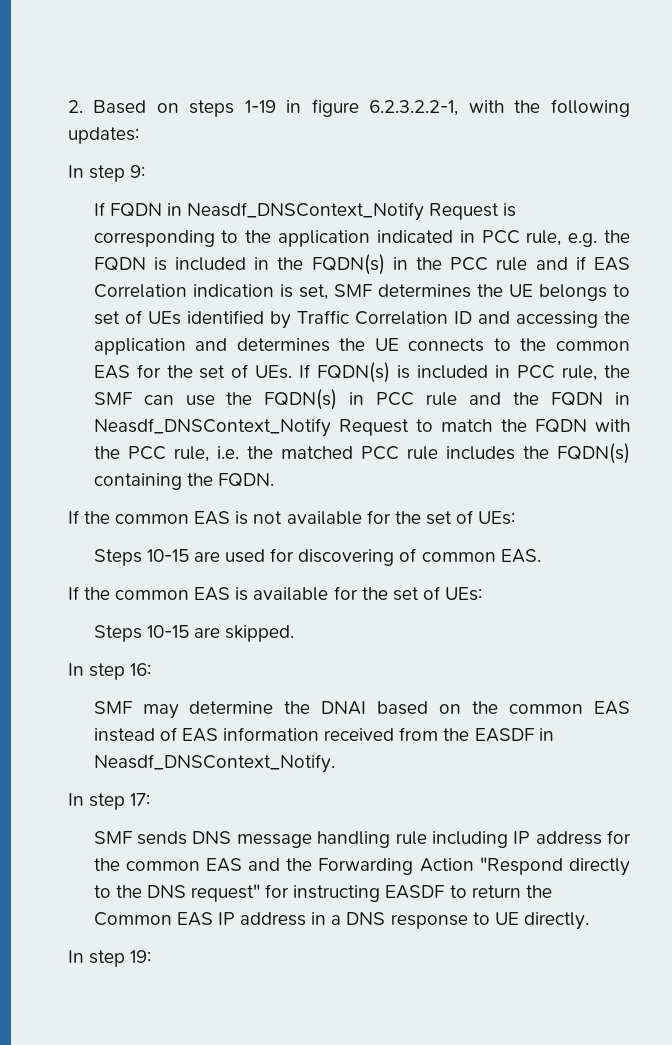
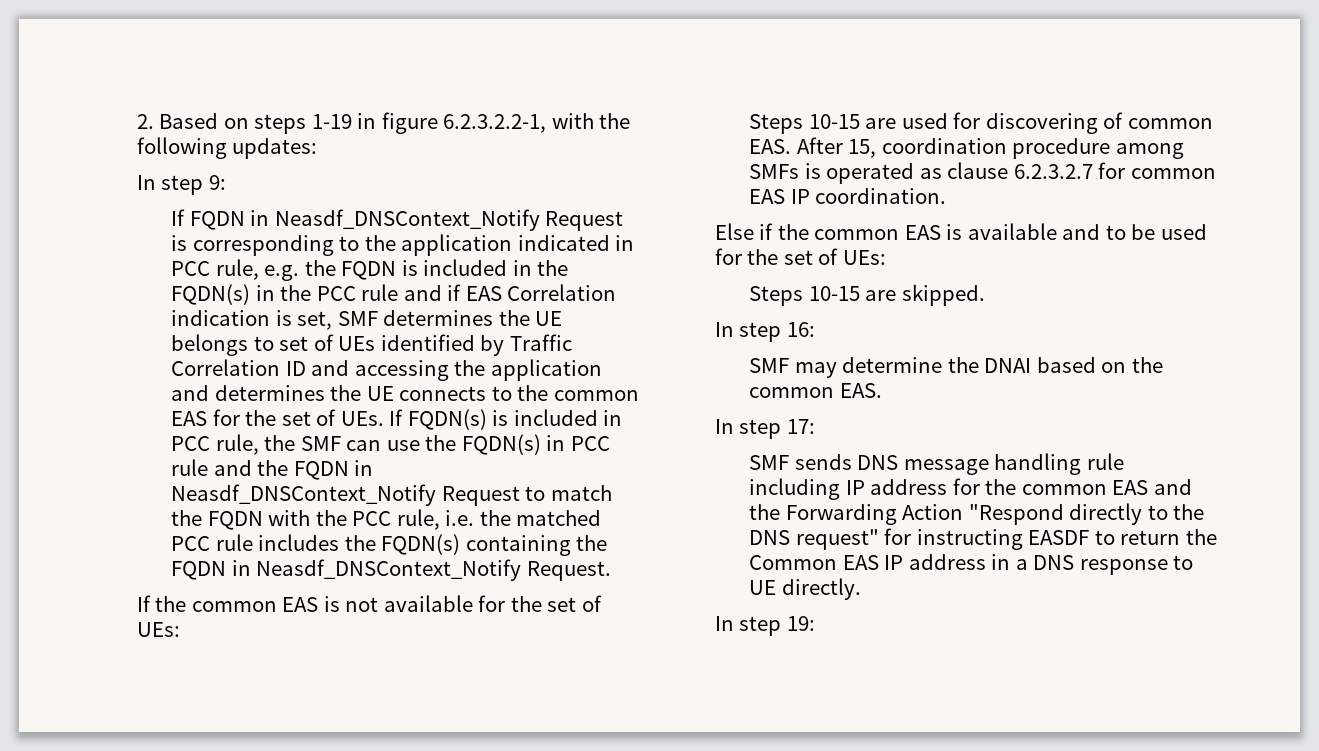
[217,473,274,487] FQDN. -> [171,559,611,581] FQDN in Neasdf_DNSContext_Notify Request.
[67,586,79,600] // If -> [796,137,1184,159] [749,162,1216,184] [749,188,947,204] [714,223,774,240] After 15, coordination procedure among SMFs is operated as clause 6.2.3.2.7 for common EAS IP coordination. // Else if
(329, 594) none -> [1062,224,1207,240] and to be used
[594,701,631,715] [93,727,554,742] [93,754,335,773] EAS instead of EAS information received from the EASDF in Neasdf_DNSContext_Notify. -> [839,383,882,398] EAS.

